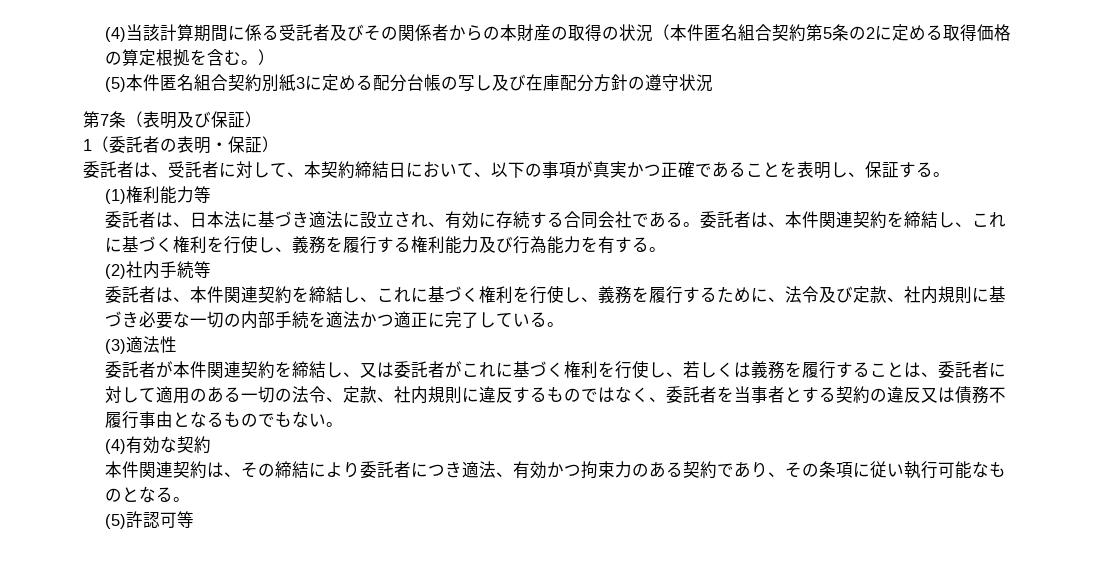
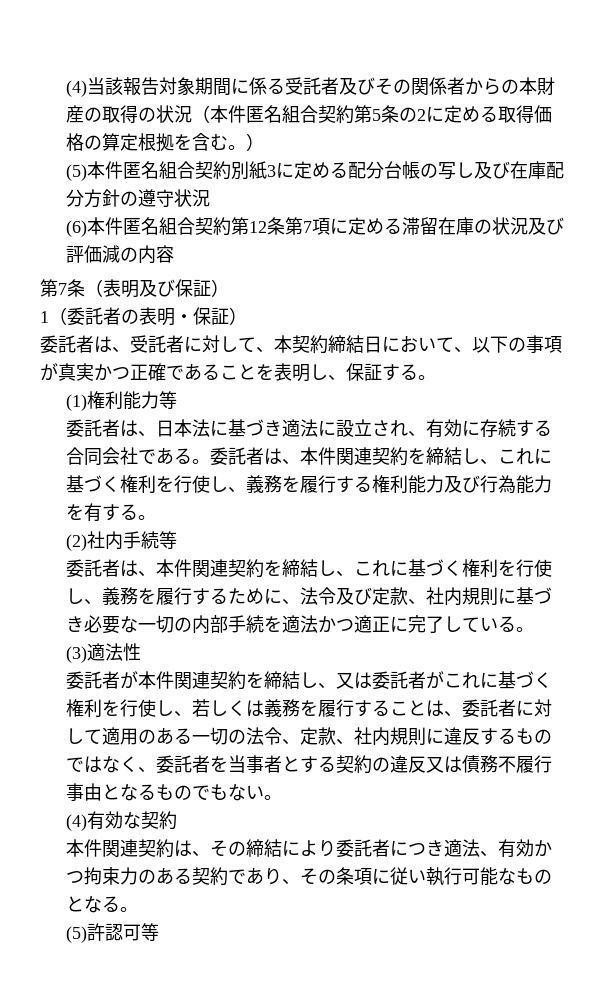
[160,24,195,41] 計算 -> [123,77,196,95] 報告対象
(714, 83) none -> [66,217,565,237] [66,245,175,264] // (6)本件匿名組合契約第12条第7項に定める滞留在庫の状況及び評価減の内容

